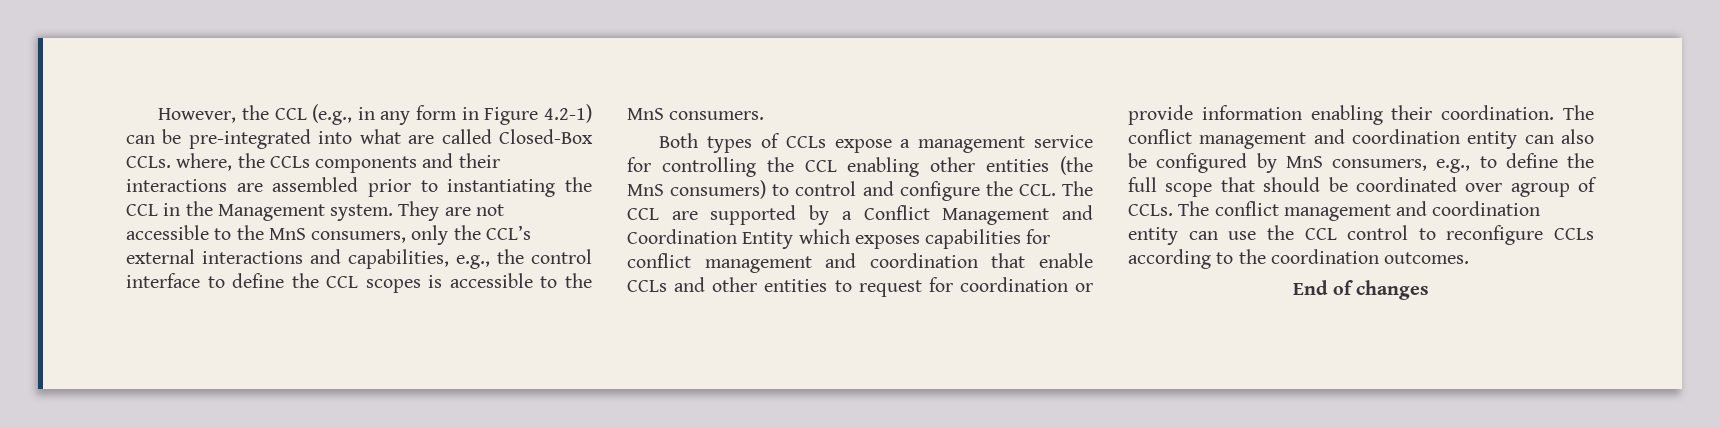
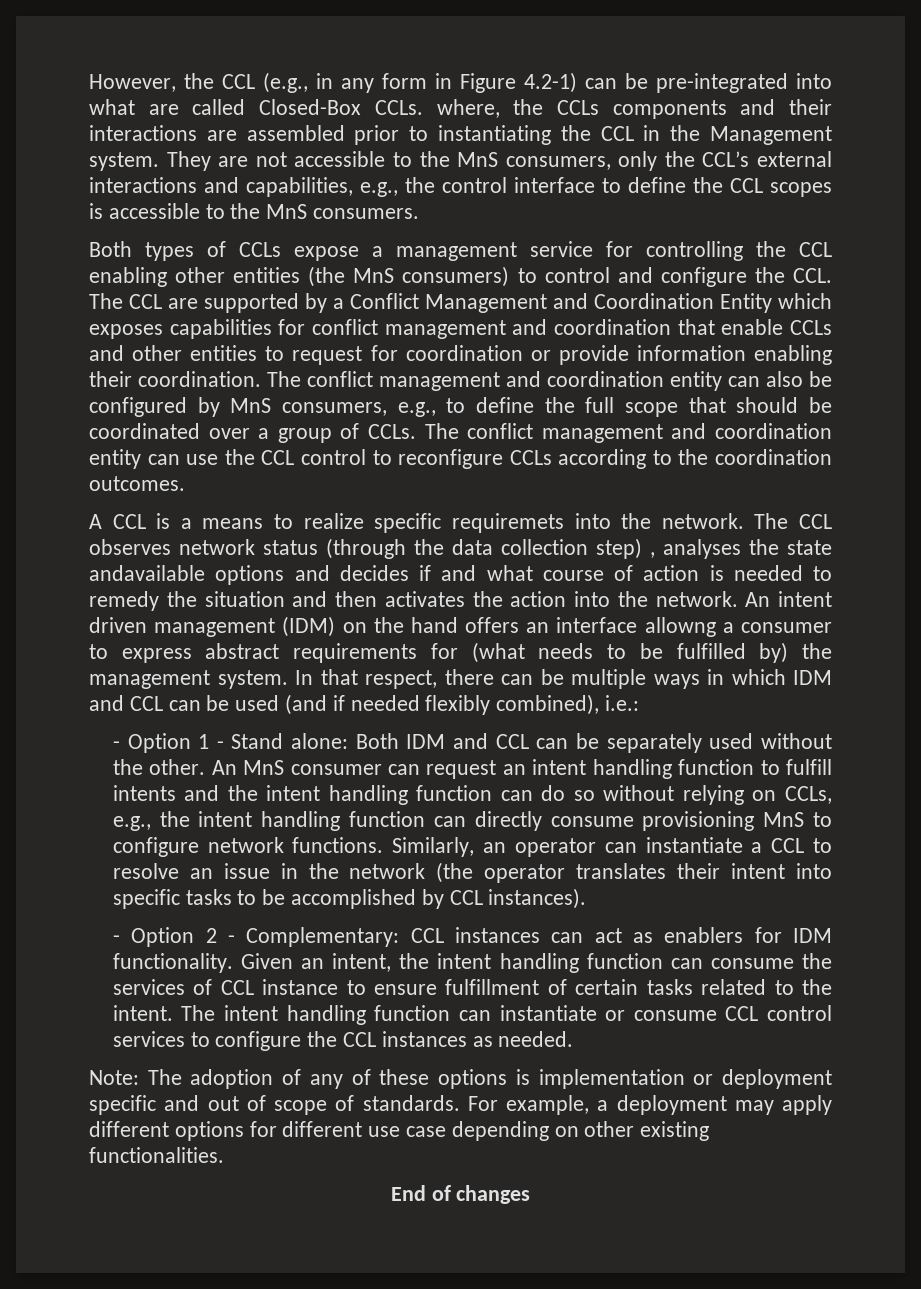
[1510,183,1570,197] agroup -> [258,428,332,443] a group
(1470, 258) none -> [89,513,833,533] [89,538,832,559] [89,565,832,585] [89,591,832,611] [89,616,832,637] [89,642,833,663] [89,669,832,689] [89,694,640,715] [112,733,832,753] [112,759,832,779] [112,785,832,805] [112,811,832,831] [112,837,832,857] [112,862,832,883] [112,888,587,909] [112,927,832,947] [112,953,833,973] [112,979,833,995] [112,1005,833,1025] [112,1031,574,1051] [89,1069,833,1089] [89,1095,832,1115] [89,1121,710,1141] [89,1147,224,1163] // A CCL is a means to realize specific requiremets into the network. The CCL observes network status (through the data collection step) , analyses the state andavailable options and decides if and what course of action is needed to remedy the situation and then activates the action into the network. An intent driven management (IDM) on the hand offers an interface allowng a consumer to express abstract requirements for (what needs to be fulfilled by) the management system. In that respect, there can be multiple ways in which IDM and CCL can be used (and if needed flexibly combined), i.e.: // - Option 1 - Stand alone: Both IDM and CCL can be separately used without the other. An MnS consumer can request an intent handling function to fulfill intents and the intent handling function can do so without relying on CCLs, e.g., the intent handling function can directly consume provisioning MnS to configure network functions. Similarly, an operator can instantiate a CCL to resolve an issue in the network (the operator translates their intent into specific tasks to be accomplished by CCL instances). // - Option 2 - Complementary: CCL instances can act as enablers for IDM functionality. Given an intent, the intent handling function can consume the services of CCL instance to ensure fulfillment of certain tasks related to the intent. The intent handling function can instantiate or consume CCL control services to configure the CCL instances as needed. // Note: The adoption of any of these options is implementation or deployment specific and out of scope of standards. For example, a deployment may apply different options for different use case depending on other existing functionalities.

